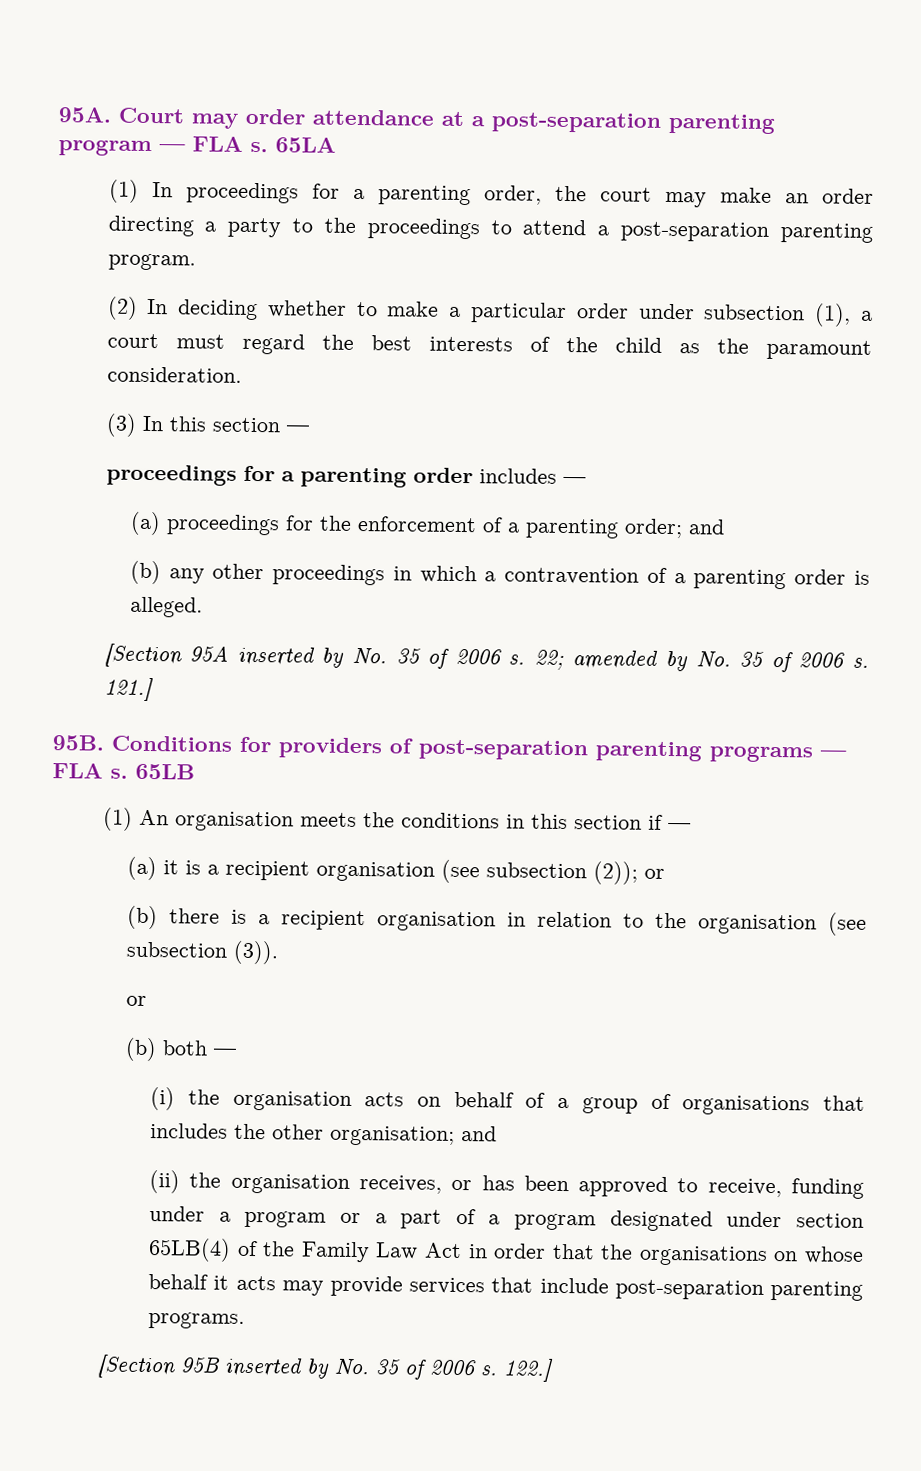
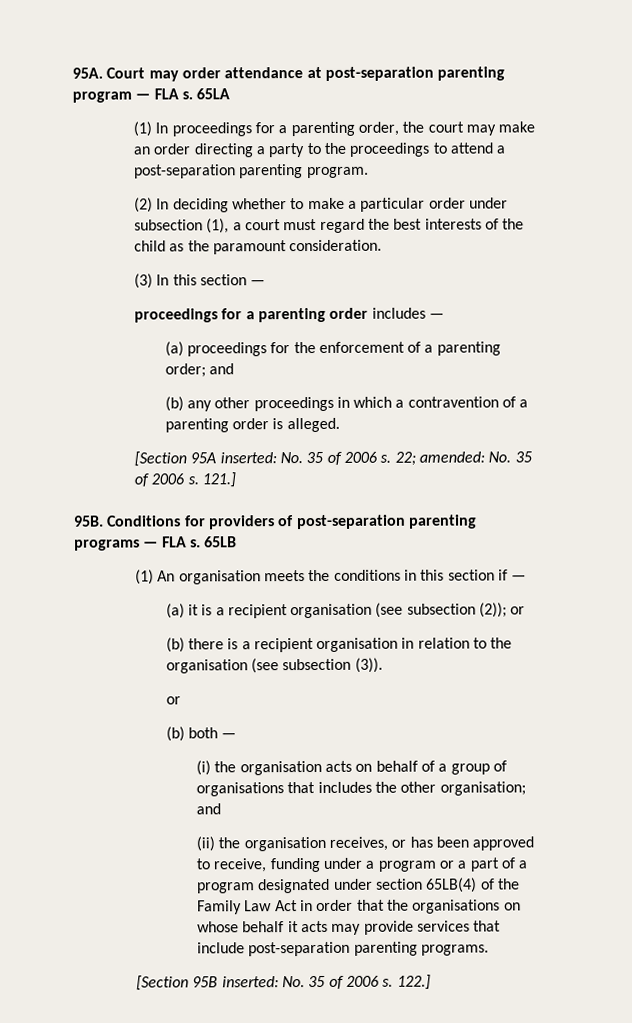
[471,116,485,127] a -> (322, 72) none
[236,646,345,668] inserted by -> [219,452,277,464] inserted:
[572,650,689,672] amended by -> [418,451,485,463] amended:
[223,1357,330,1379] inserted by -> [221,976,279,988] inserted:

